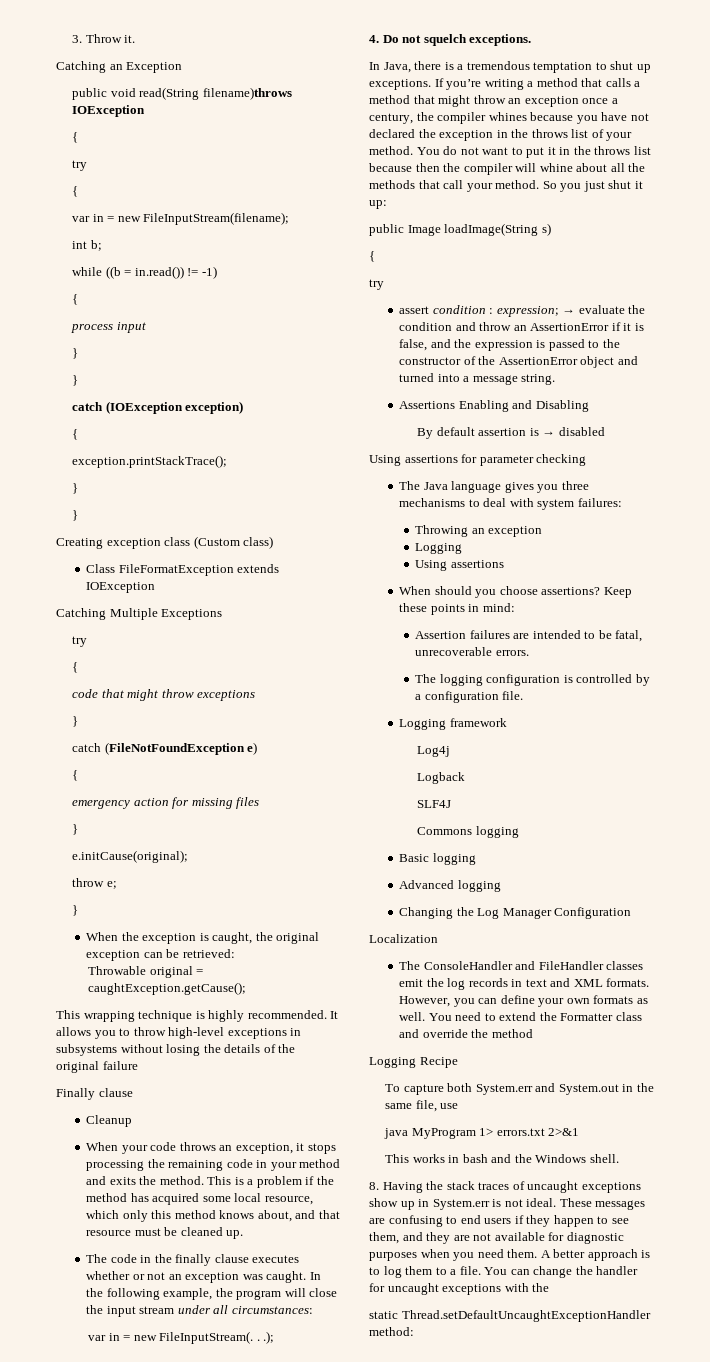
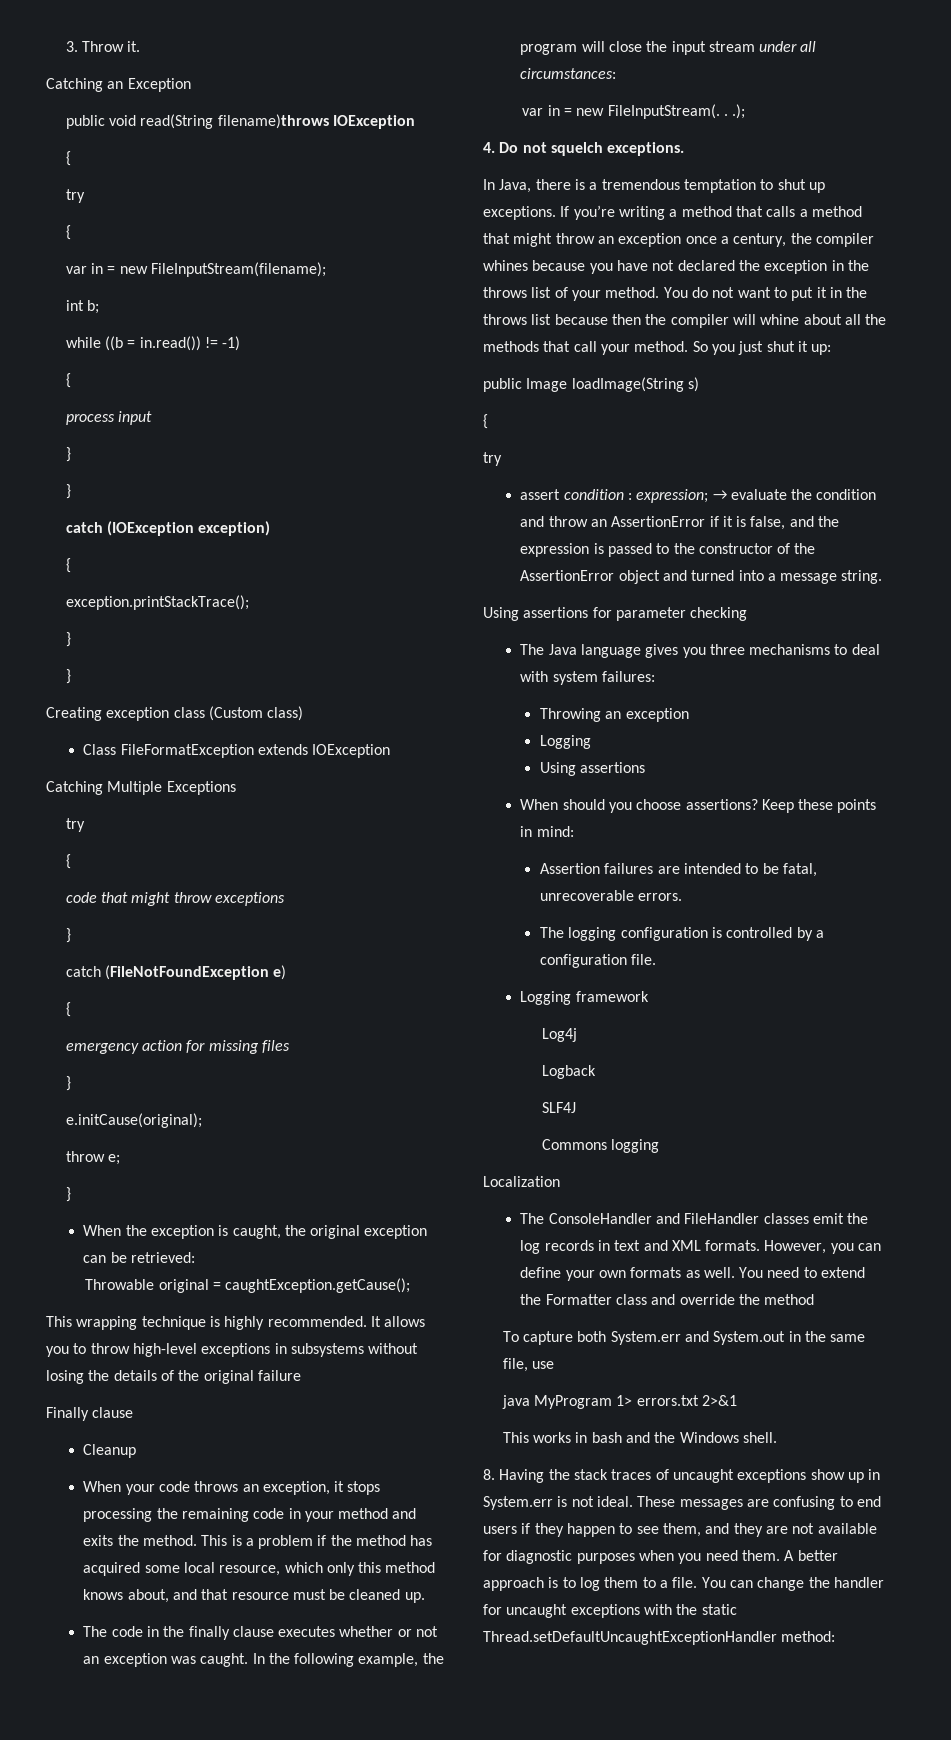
[399,400,589,412] [416,427,605,439] // Assertions Enabling and Disabling // By default assertion is → disabled -> (883, 577) none
[399,853,476,865] [399,880,501,892] [399,907,632,919] // Basic logging // Advanced logging // Changing the Log Manager Configuration -> (660, 1146) none
[369,1057,458,1068] // Logging Recipe -> (815, 1299) none
(550, 1287) // -> (698, 1609) none

